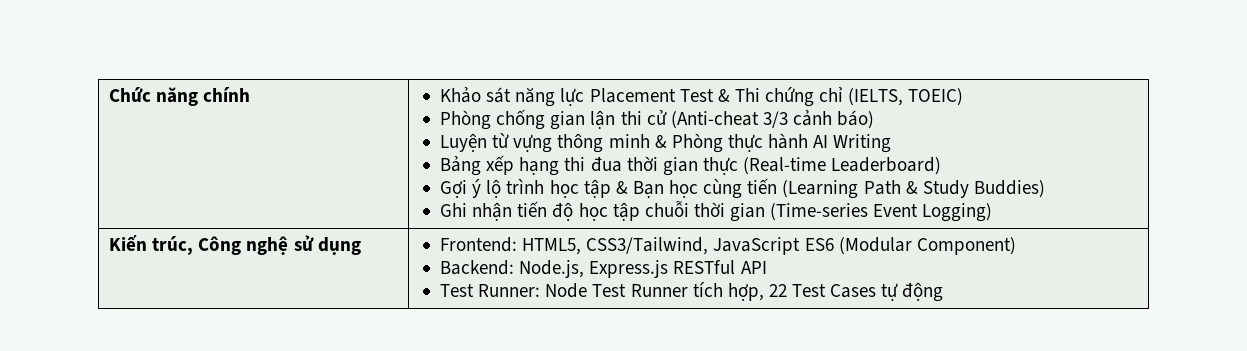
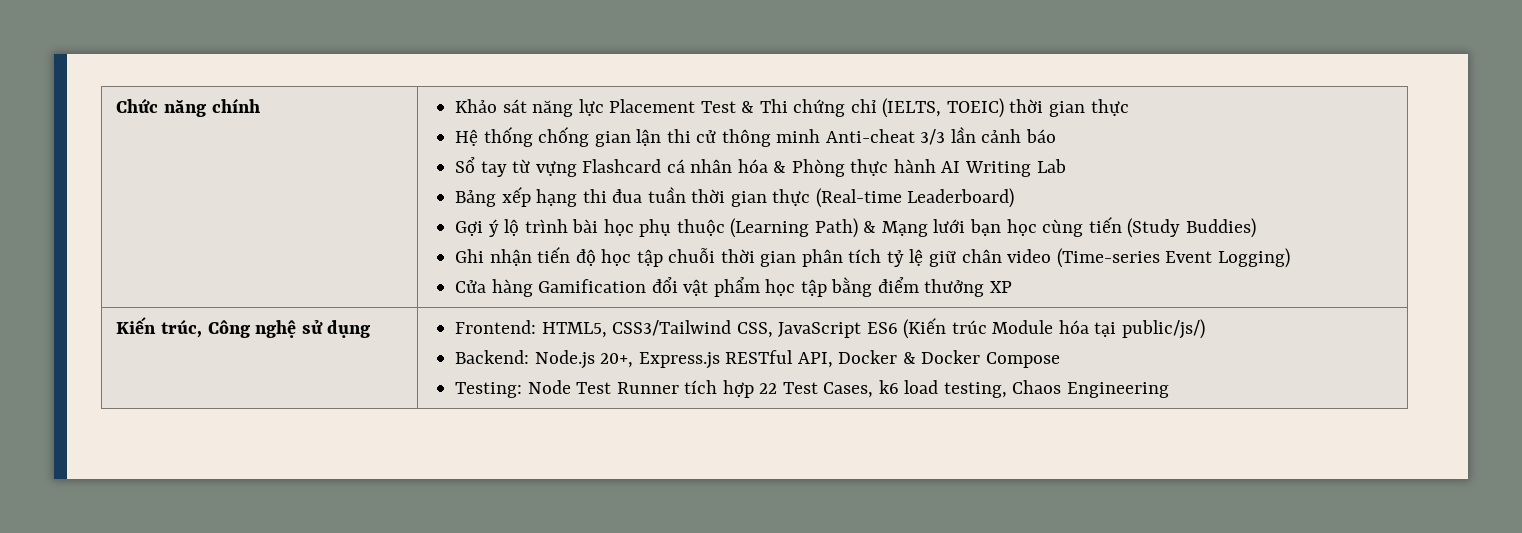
[439,110,491,130] // Phòng -> [1009,99,1129,117] [455,127,533,147] thời gian thực // Hệ thống
[670,110,875,129] [439,133,650,153] (Anti-cheat 3/3 cảnh báo) // Luyện từ vựng thông minh -> [721,127,1056,147] [455,157,768,177] thông minh Anti-cheat 3/3 lần cảnh báo // Sổ tay từ vựng Flashcard cá nhân hóa
(892, 143) none -> [1036,159,1066,173] Lab
(622, 164) none -> [647,187,686,203] tuần
[549,178,969,199] học tập & Bạn học cùng tiến (Learning Path & Study -> [572,217,1181,238] bài học phụ thuộc (Learning Path) & Mạng lưới bạn học cùng tiến (Study
[770,203,993,222] (Time-series Event Logging) -> [801,248,1290,268] [455,277,1012,297] phân tích tỷ lệ giữ chân video (Time-series Event Logging) // Cửa hàng Gamification đổi vật phẩm học tập bằng điểm thưởng XP
[586,237,1016,255] [439,260,767,278] [439,284,541,297] CSS3/Tailwind, JavaScript ES6 (Modular Component) // Backend: Node.js, Express.js RESTful API // Test Runner: -> [612,318,1205,339] [455,350,1060,369] [455,382,523,398] CSS3/Tailwind CSS, JavaScript ES6 (Kiến trúc Module hóa tại public/js/) // Backend: Node.js 20+, Express.js RESTful API, Docker & Docker Compose // Testing:
[727,283,764,301] hợp, -> [722,380,754,398] hợp
[830,282,944,302] Cases tự động -> [823,380,1169,398] Cases, k6 load testing, Chaos Engineering

